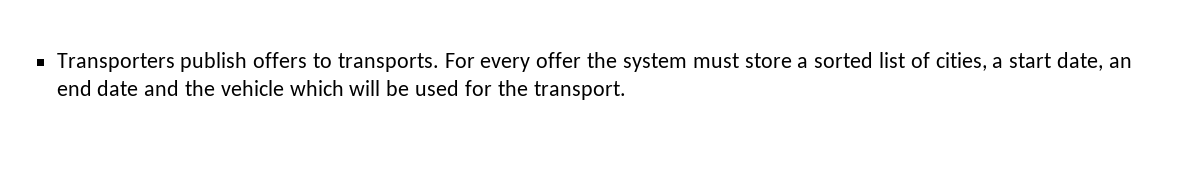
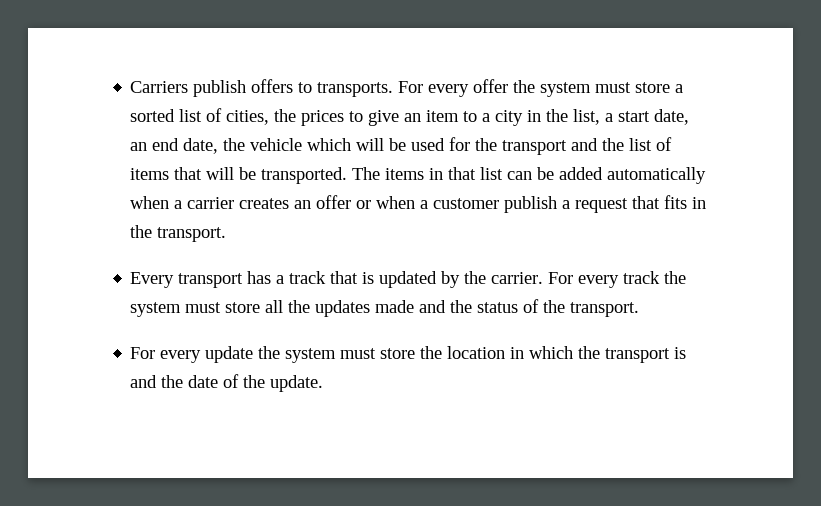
[56,53,175,72] Transporters -> [130,81,189,93] Carriers
(987, 61) none -> [274,109,601,126] the prices to give an item to a city in the list,
[97,80,180,96] date and -> [183,138,219,154] date,
[533,81,626,100] transport. -> [502,137,673,155] [130,167,707,184] [130,195,707,213] [130,225,227,242] [130,271,687,288] [130,299,640,317] [130,346,687,363] [130,374,324,392] transport and the list of items that will be transported. The items in that list can be added automatically when a carrier creates an offer or when a customer publish a request that fits in the transport. // Every transport has a track that is updated by the carrier. For every track the system must store all the updates made and the status of the transport. // For every update the system must store the location in which the transport is and the date of the update.

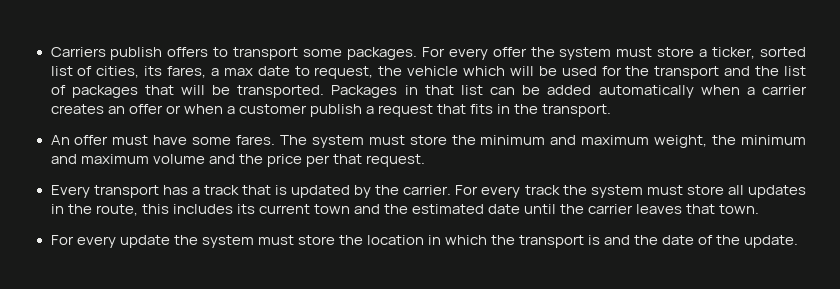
[317,82,394,97] transports. -> [233,47,417,60] transport some packages.
(684, 88) none -> [712,47,756,59] ticker,
[274,109,690,126] [130,138,219,154] the prices to give an item to a city in the list, a start date, an end date, -> [144,66,374,79] its fares, a max date to request,
[130,168,170,180] items -> [71,85,138,98] packages
[352,167,425,180] The items -> [331,85,398,98] Packages
(227, 234) none -> [50,135,806,148] [50,154,425,167] // An offer must have some fares. The system must store the minimum and maximum weight, the minimum and maximum volume and the price per that request.
[288,299,640,317] the updates made and the status of the transport. -> [748,185,806,198] [50,204,760,216] updates in the route, this includes its current town and the estimated date until the carrier leaves that town.

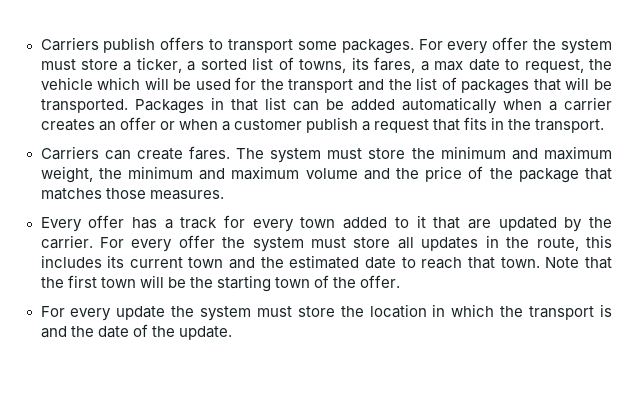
(756, 53) none -> [187,61,196,71] a
[96,66,140,78] cities, -> [299,59,347,73] towns,
[50,135,232,145] An offer must have some -> [40,146,183,160] Carriers can create
[305,154,425,167] per that request. -> [468,166,612,183] [40,188,224,200] of the package that matches those measures.
[93,185,159,198] transport -> [88,215,125,228] offer
[241,185,287,195] that is -> [223,215,491,232] for every town added to it that are
[524,185,560,195] track -> [178,235,215,248] offer
[524,204,760,214] until the carrier leaves that town. -> [401,257,612,269] [40,275,401,292] to reach that town. Note that the first town will be the starting town of the offer.

